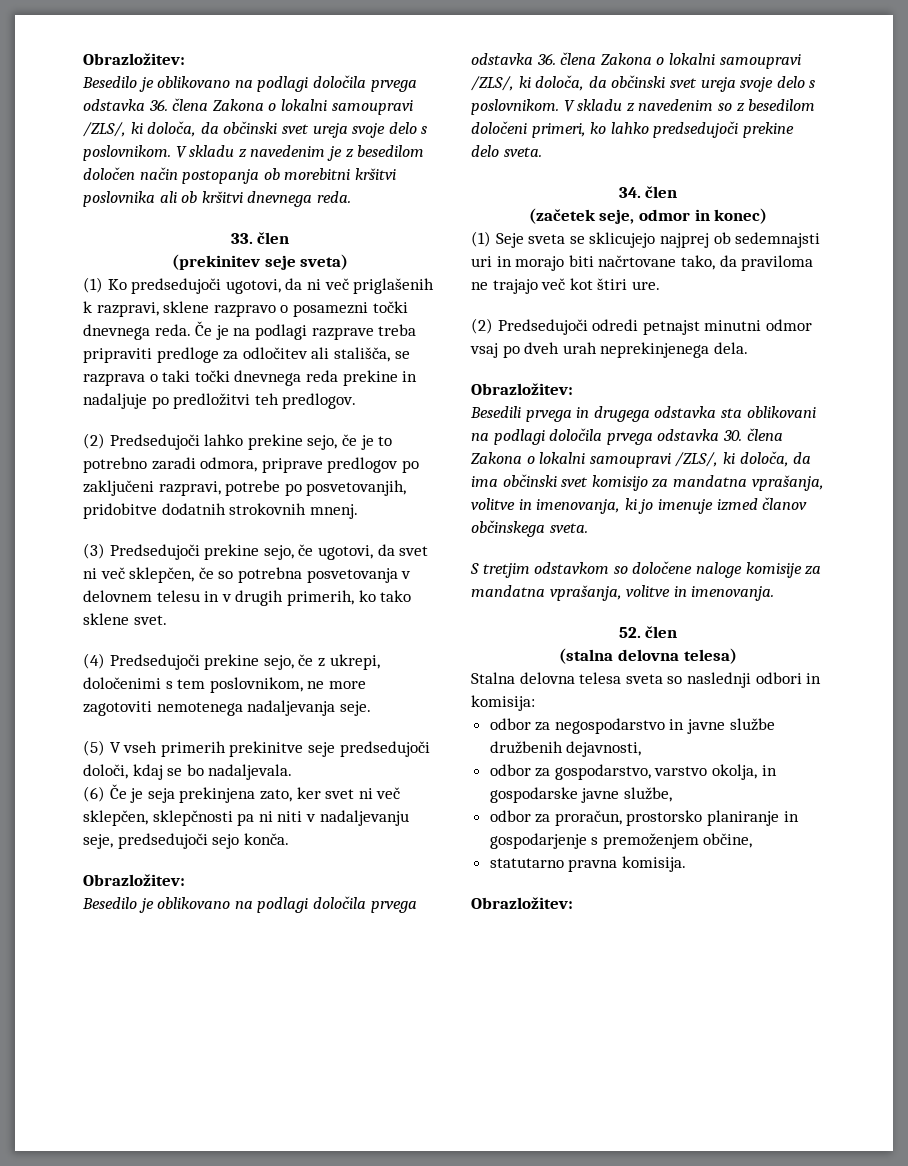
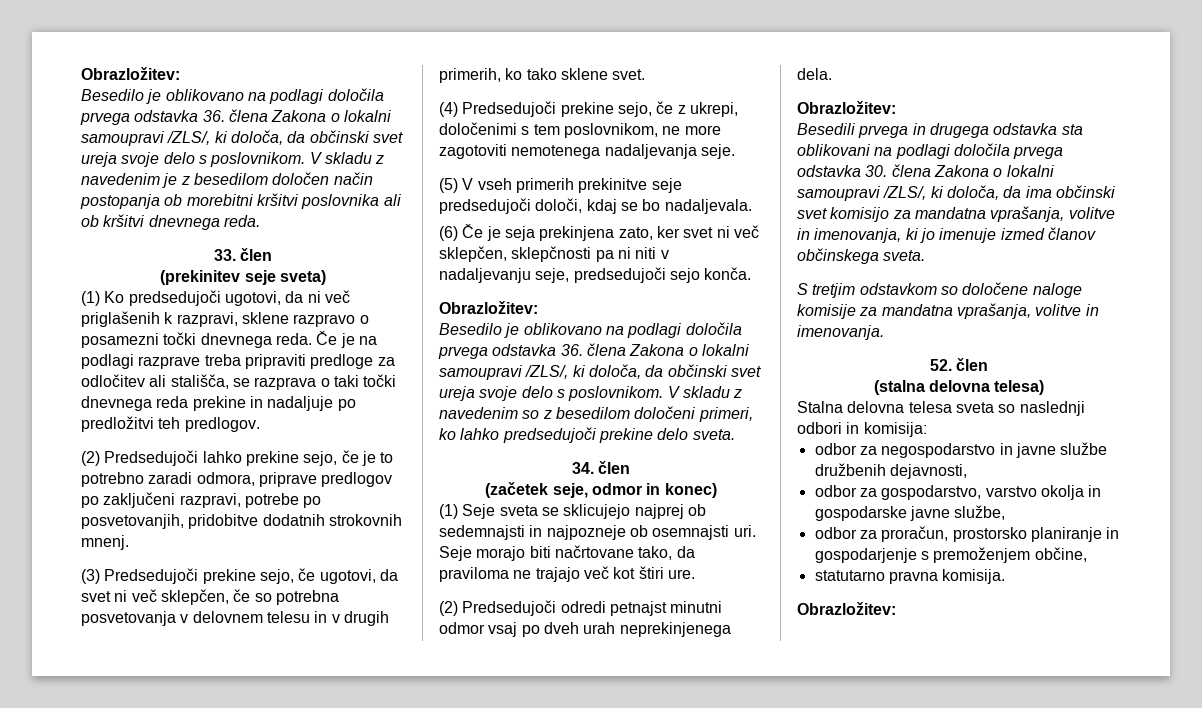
[471,256,512,267] uri in -> [529,525,756,540] [439,546,472,561] in najpozneje ob osemnajsti uri. Seje
[712,764,758,780] okolja, -> [1040,485,1084,500] okolja

